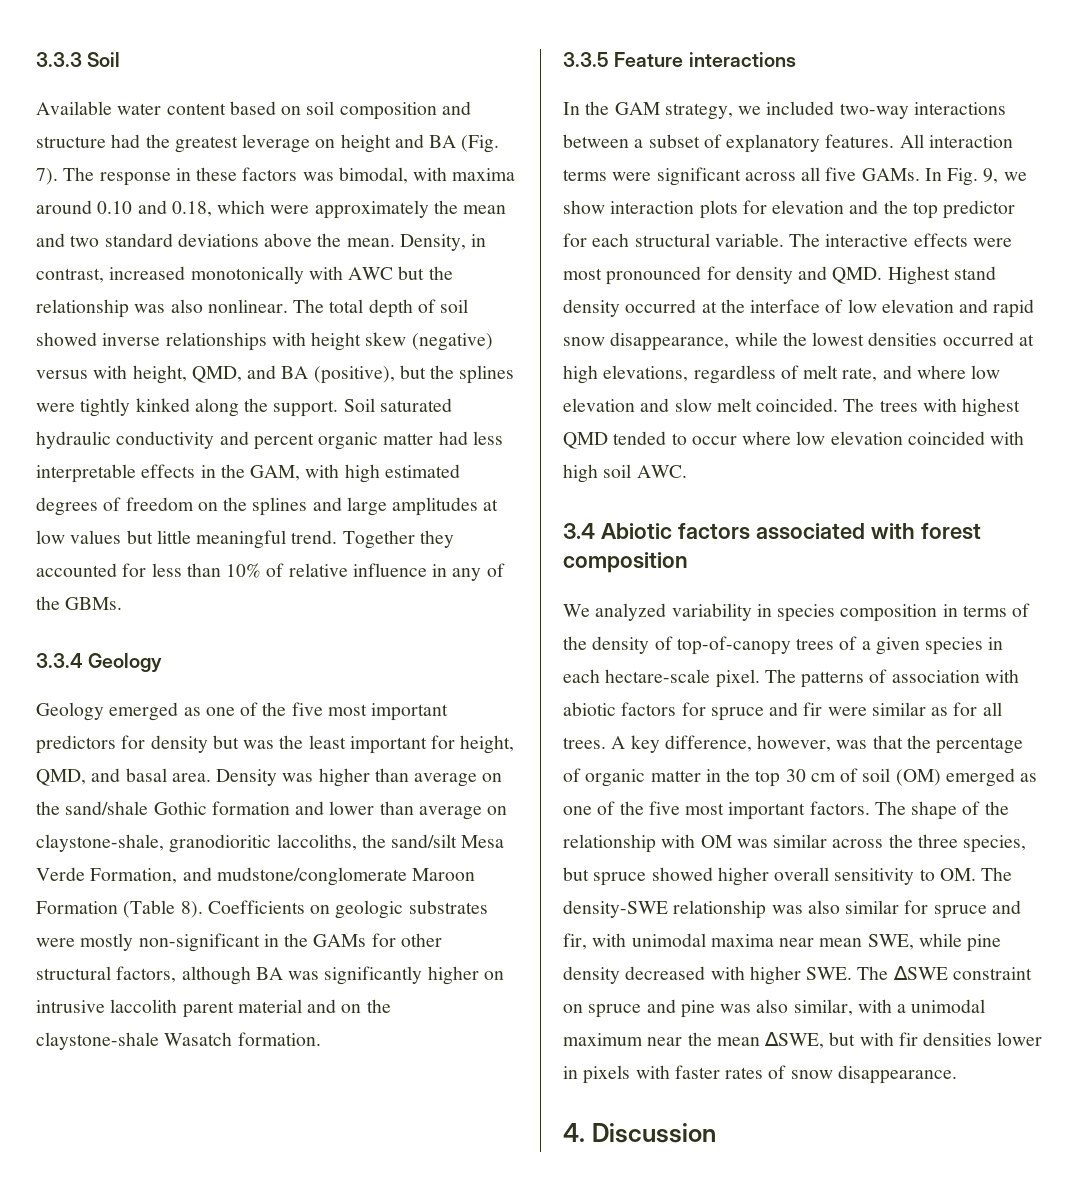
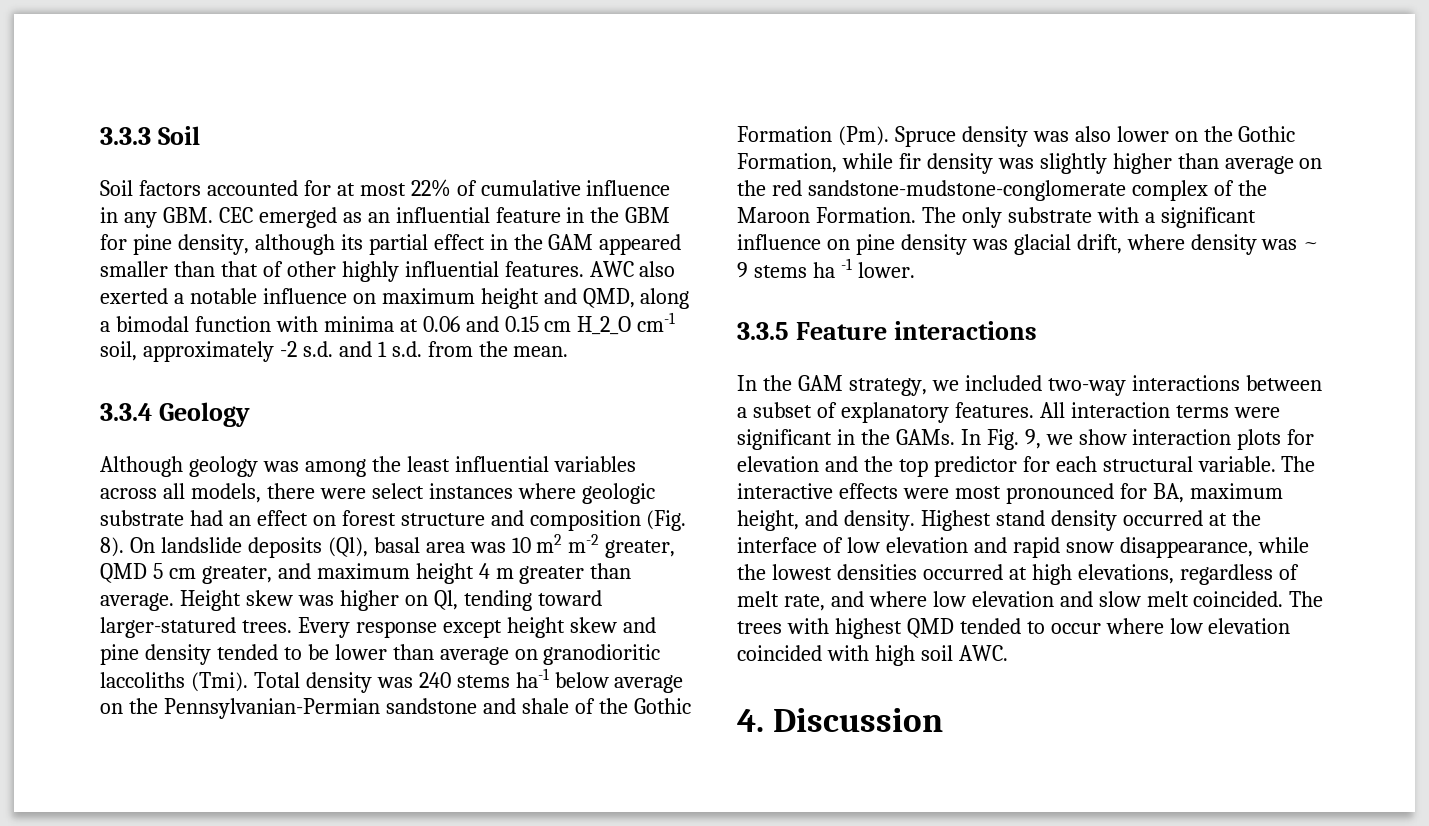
[36,101,471,120] [36,134,500,153] [36,167,516,186] [36,200,507,219] [36,233,487,251] [36,266,453,284] [36,299,469,318] [36,332,493,351] [36,365,515,384] [36,398,452,417] [36,431,503,450] [36,464,460,483] [36,497,499,516] [36,530,454,549] [36,563,505,581] [36,596,123,610] [36,653,163,672] [36,702,449,721] [36,735,515,754] [36,768,314,786] Available water content based on soil composition and structure had the greatest leverage on height and BA (Fig. 7). The response in these factors was bimodal, with maxima around 0.10 and 0.18, which were approximately the mean and two standard deviations above the mean. Density, in contrast, increased monotonically with AWC but the relationship was also nonlinear. The total depth of soil showed inverse relationships with height skew (negative) versus with height, QMD, and BA (positive), but the splines were tightly kinked along the support. Soil saturated hydraulic conductivity and percent organic matter had less interpretable effects in the GAM, with high estimated degrees of freedom on the splines and large amplitudes at low values but little meaningful trend. Together they accounted for less than 10% of relative influence in any of the GBMs. // 3.3.4 Geology // Geology emerged as one of the five most important predictors for density but was the least important for height, QMD, and basal area. Density was -> [100,179,671,197] [100,207,671,228] [100,234,682,255] [100,261,676,282] [100,288,690,309] [100,312,676,335] [100,341,569,362] [100,402,250,427] [100,456,636,477] [100,483,655,504] [100,510,687,531] [100,534,676,558] [100,563,632,584] [100,590,602,611] [100,617,656,638] [100,644,661,665] [100,668,684,693] [100,698,691,719] [737,126,1296,147] [737,153,1107,174] Soil factors accounted for at most 22% of cumulative influence in any GBM. CEC emerged as an influential feature in the GBM for pine density, although its partial effect in the GAM appeared smaller than that of other highly influential features. AWC also exerted a notable influence on maximum height and QMD, along a bimodal function with minima at 0.06 and 0.15 cm H_2_O cm-1 soil, approximately -2 s.d. and 1 s.d. from the mean. // 3.3.4 Geology // Although geology was among the least influential variables across all models, there were select instances where geologic substrate had an effect on forest structure and composition (Fig. 8). On landslide deposits (Ql), basal area was 10 m2 m-2 greater, QMD 5 cm greater, and maximum height 4 m greater than average. Height skew was higher on Ql, tending toward larger-statured trees. Every response except height skew and pine density tended to be lower than average on granodioritic laccoliths (Tmi). Total density was 240 stems ha-1 below average on the Pennsylvanian-Permian sandstone and shale of the Gothic Formation (Pm). Spruce density was also lower on the Gothic Formation, while fir density was slightly
[65,801,508,820] [36,834,505,853] [36,867,476,886] [36,900,488,919] [36,933,442,952] [36,966,504,985] [36,999,391,1018] [36,1032,321,1050] sand/shale Gothic formation and lower than average on claystone-shale, granodioritic laccoliths, the sand/silt Mesa Verde Formation, and mudstone/conglomerate Maroon Formation (Table 8). Coefficients on geologic substrates were mostly non-significant in the GAMs for other structural factors, although BA was significantly higher on intrusive laccolith parent material and on the claystone-shale Wasatch formation. -> [771,180,1267,201] [737,207,1256,228] [737,234,1320,255] [737,258,915,278] red sandstone-mudstone-conglomerate complex of the Maroon Formation. The only substrate with a significant influence on pine density was glacial drift, where density was ~ 9 stems ha -1 lower.
[744,167,857,181] across all five -> [836,429,890,445] in the
[735,266,883,284] density and QMD. -> [1152,483,1283,503] [737,510,915,531] BA, maximum height, and density.
[563,523,981,540] [563,552,688,573] [563,603,1031,622] [563,636,1004,655] [563,669,1019,688] [563,702,1002,721] [563,735,1024,754] [563,768,1038,787] [563,801,1009,820] [563,834,1027,853] [563,867,1013,886] [563,900,1021,919] [563,933,1002,952] [563,966,1032,985] [563,999,986,1018] [563,1032,1043,1049] [563,1065,957,1084] // 3.4 Abiotic factors associated with forest composition // We analyzed variability in species composition in terms of the density of top-of-canopy trees of a given species in each hectare-scale pixel. The patterns of association with abiotic factors for spruce and fir were similar as for all trees. A key difference, however, was that the percentage of organic matter in the top 30 cm of soil (OM) emerged as one of the five most important factors. The shape of the relationship with OM was similar across the three species, but spruce showed higher overall sensitivity to OM. The density-SWE relationship was also similar for spruce and fir, with unimodal maxima near mean SWE, while pine density decreased with higher SWE. The ∆SWE constraint on spruce and pine was also similar, with a unimodal maximum near the mean ∆SWE, but with fir densities lower in pixels with faster rates of snow disappearance. -> (1008, 653) none

